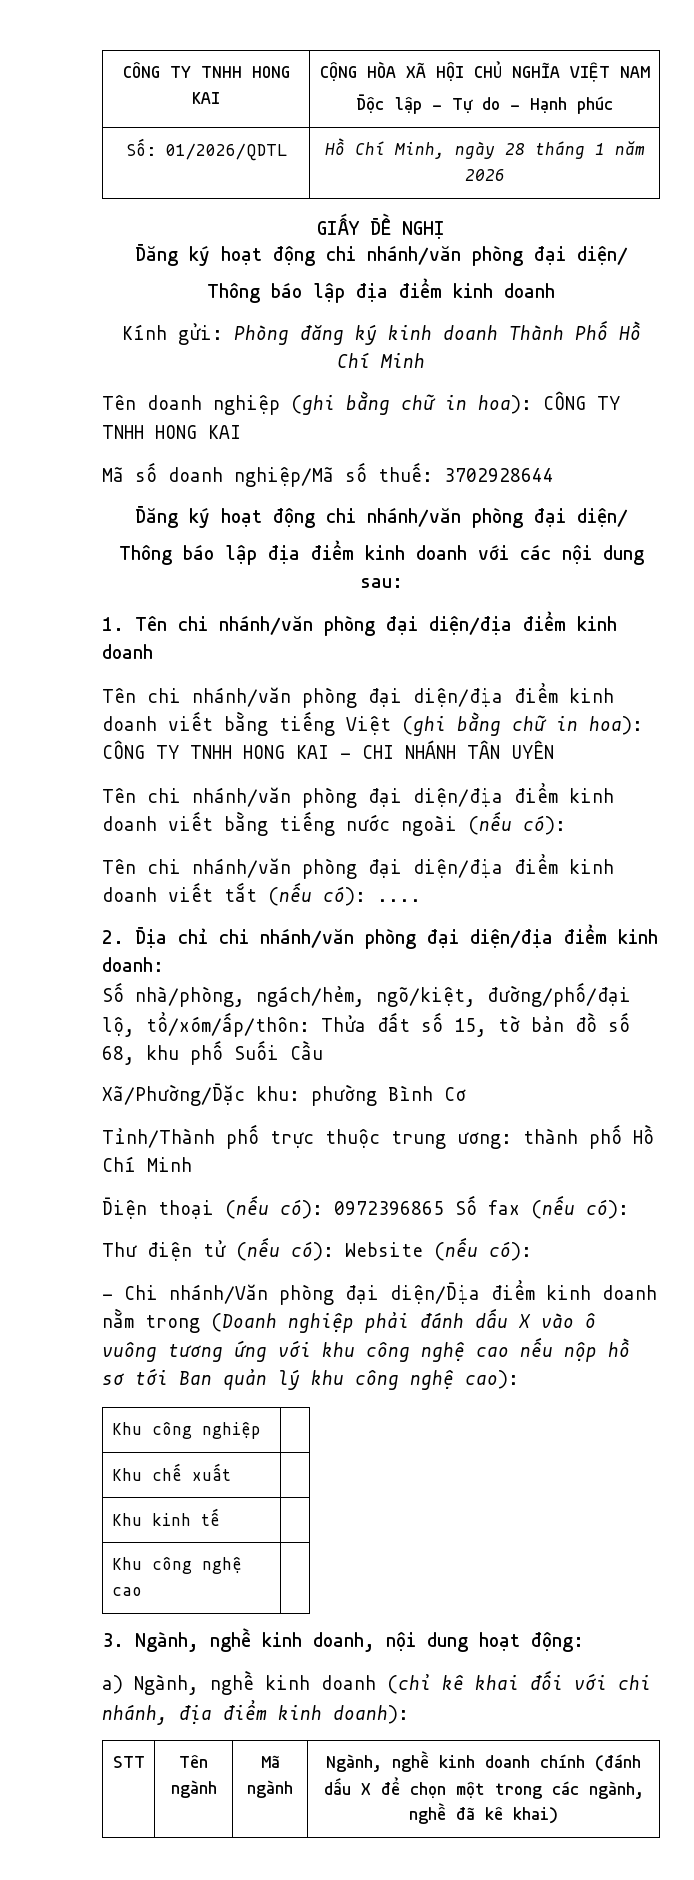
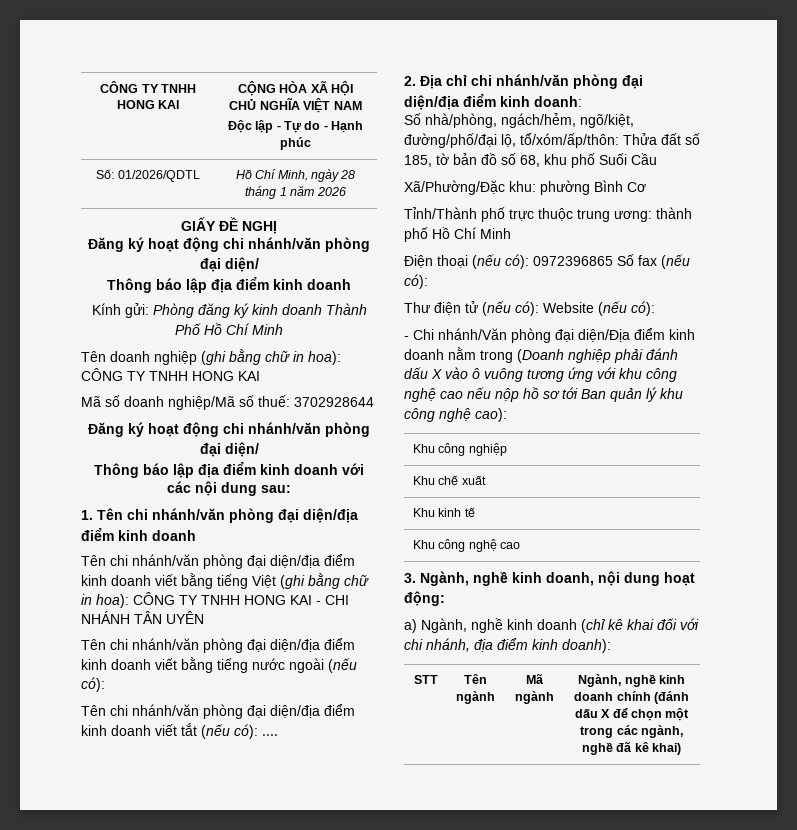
[454,1018,487,1037] 15, -> [404,155,432,167] 185,

